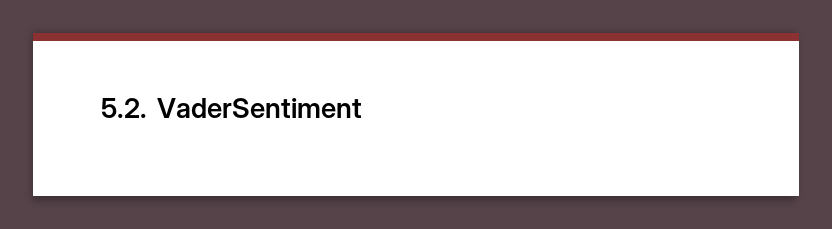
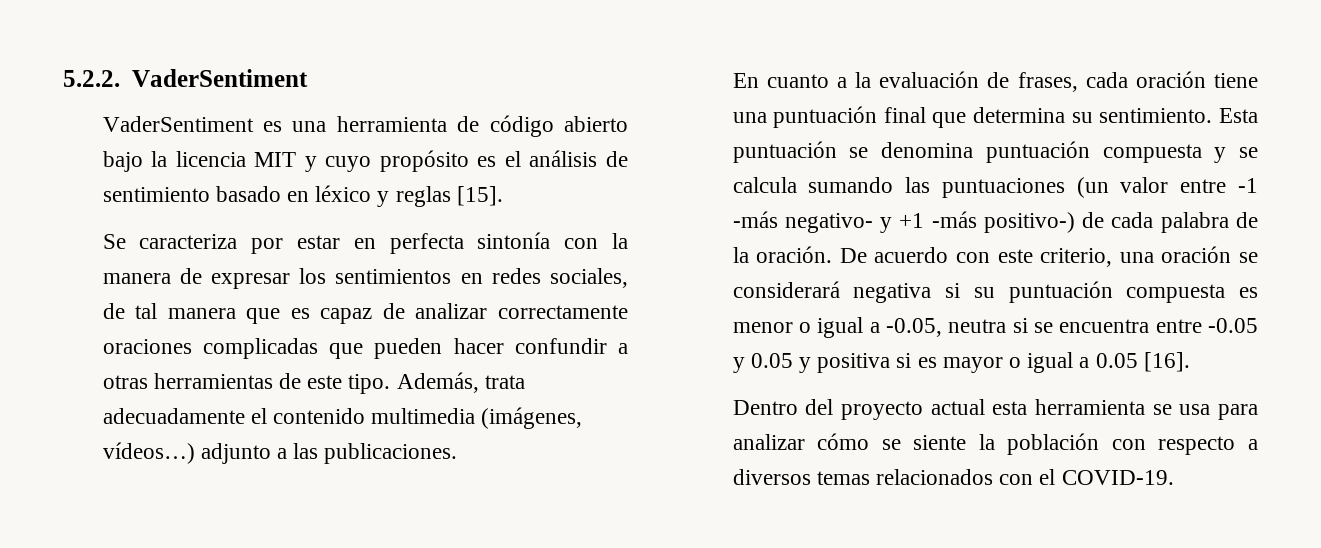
[101,98,363,118] 5.2. VaderSentiment -> [63,69,308,87] [102,115,628,137] [102,150,628,172] [102,185,503,207] [102,232,629,254] [102,268,628,289] [102,303,628,324] [102,338,628,359] [102,372,525,394] [102,407,583,429] [102,442,458,464] [732,71,1258,92] [732,106,1258,128] [732,141,1258,163] [732,177,1258,198] [732,211,1258,233] [732,246,1258,267] [732,281,1258,303] [732,317,1258,338] [732,352,1190,373] [732,399,1258,420] [732,433,1258,455] [732,469,1174,485] 5.2.2. VaderSentiment // VaderSentiment es una herramienta de código abierto bajo la licencia MIT y cuyo propósito es el análisis de sentimiento basado en léxico y reglas [15]. // Se caracteriza por estar en perfecta sintonía con la manera de expresar los sentimientos en redes sociales, de tal manera que es capaz de analizar correctamente oraciones complicadas que pueden hacer confundir a otras herramientas de este tipo. Además, trata adecuadamente el contenido multimedia (imágenes, vídeos…) adjunto a las publicaciones. // En cuanto a la evaluación de frases, cada oración tiene una puntuación final que determina su sentimiento. Esta puntuación se denomina puntuación compuesta y se calcula sumando las puntuaciones (un valor entre -1 -más negativo- y +1 -más positivo-) de cada palabra de la oración. De acuerdo con este criterio, una oración se considerará negativa si su puntuación compuesta es menor o igual a -0.05, neutra si se encuentra entre -0.05 y 0.05 y positiva si es mayor o igual a 0.05 [16]. // Dentro del proyecto actual esta herramienta se usa para analizar cómo se siente la población con respecto a diversos temas relacionados con el COVID-19.

